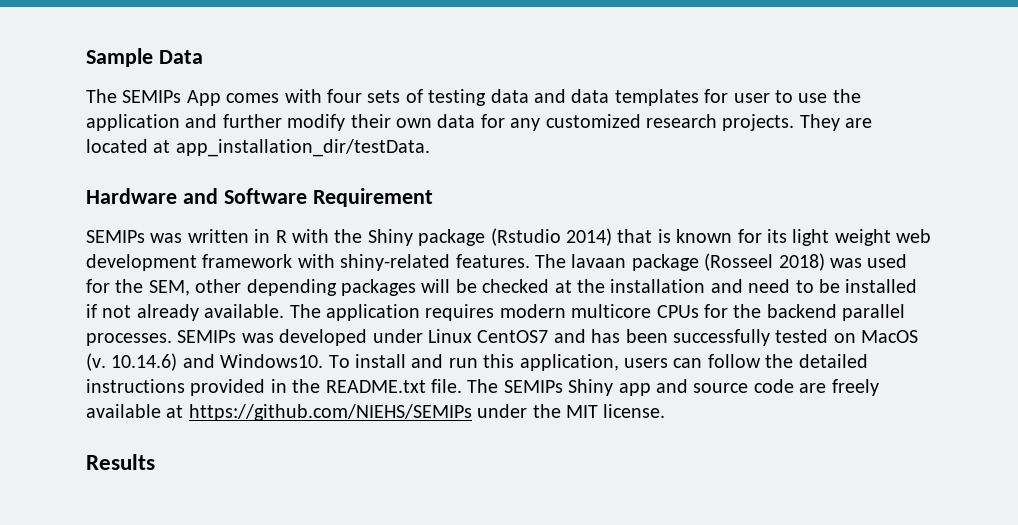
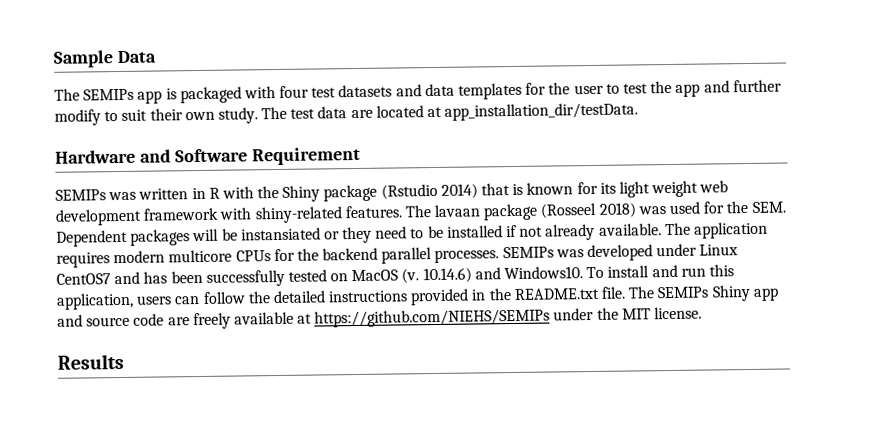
[186,89,529,106] App comes with four sets of testing data -> [137,84,393,104] app is packaged with four test datasets
(729, 96) none -> [548,82,571,95] the
[798,89,861,103] [86,114,840,131] use the application and further modify their own data for any customized research projects. They -> [622,79,782,97] [54,106,348,126] test the app and further modify to suit their own study. The test data
[148,279,743,296] SEM, other depending packages will be checked at the installation and -> [751,201,786,213] [56,226,373,247] SEM. Dependent packages will be instansiated or they

